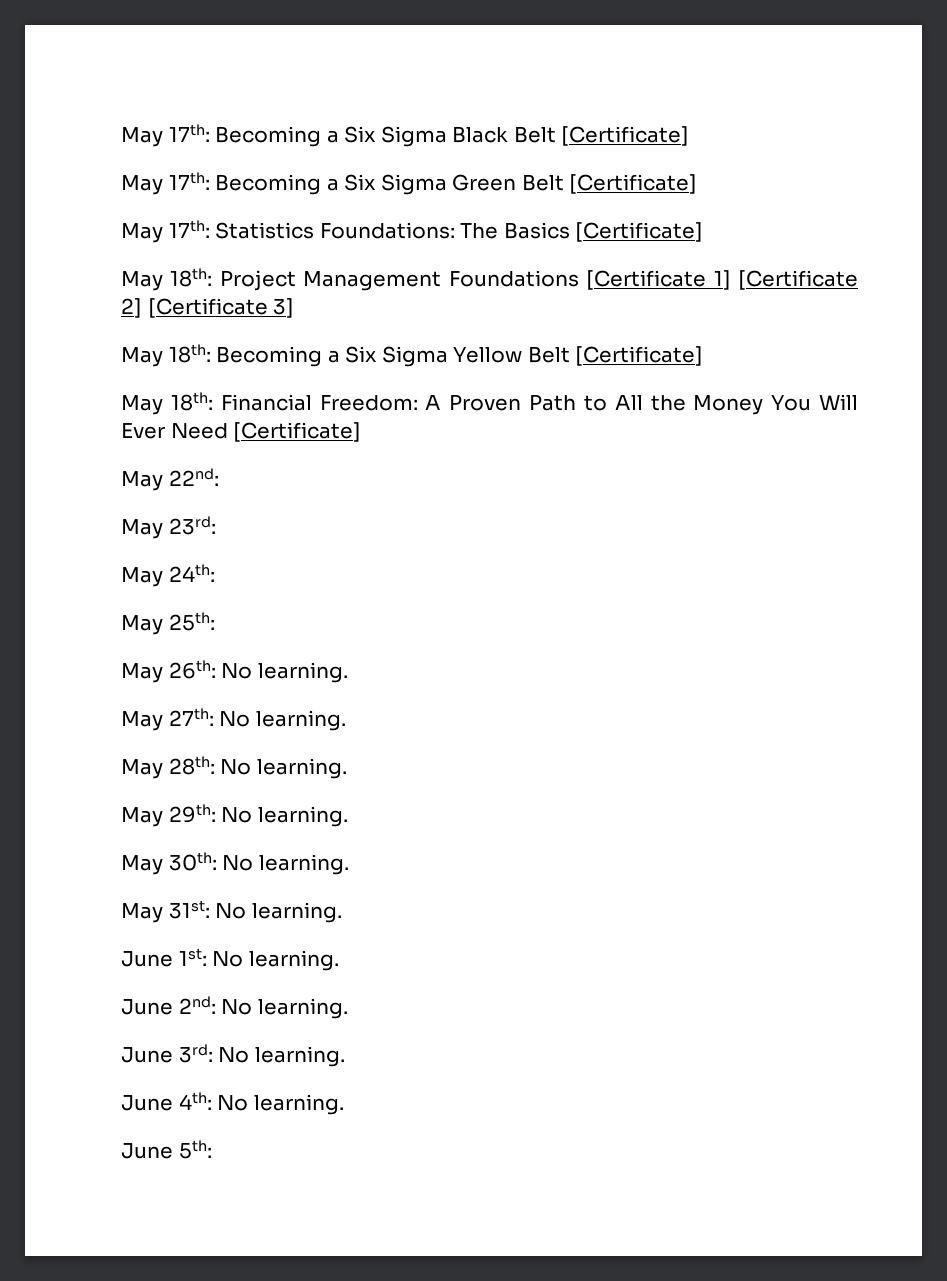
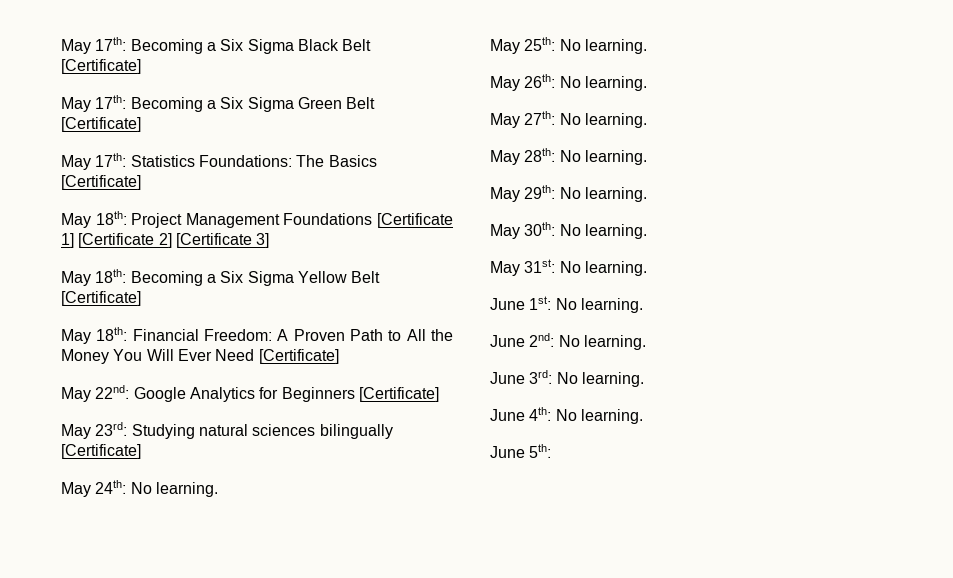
[121,516,216,539] // May 23rd: -> [133,387,439,402] [61,422,393,439] [61,444,141,459] Google Analytics for Beginners [Certificate] // May 23rd: Studying natural sciences bilingually [Certificate]
(215, 573) none -> [130,482,218,497] No learning.
(215, 621) none -> [559,39,647,54] No learning.

